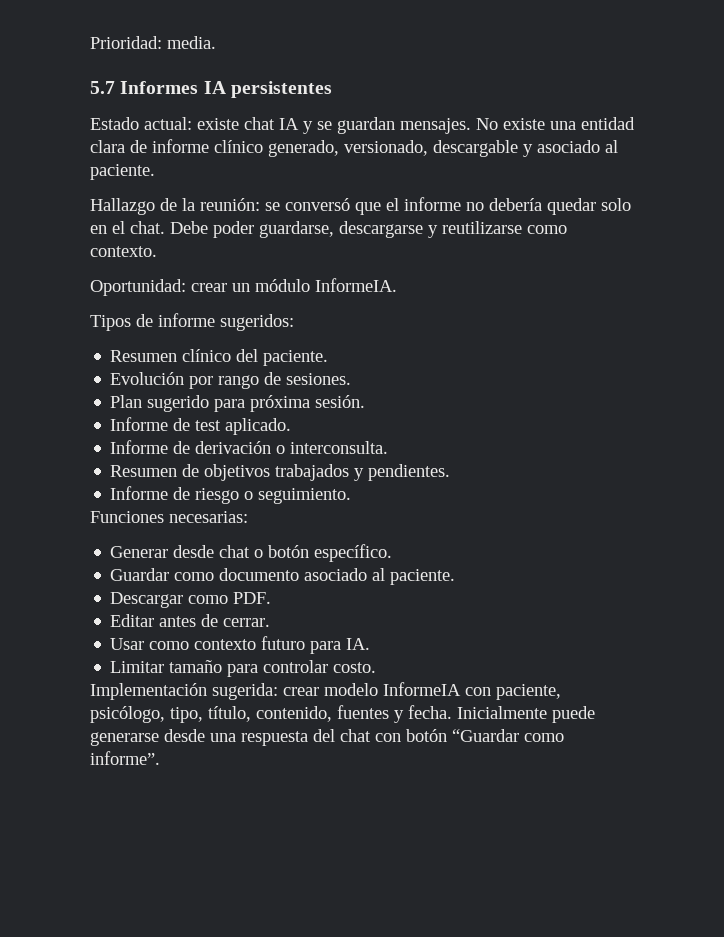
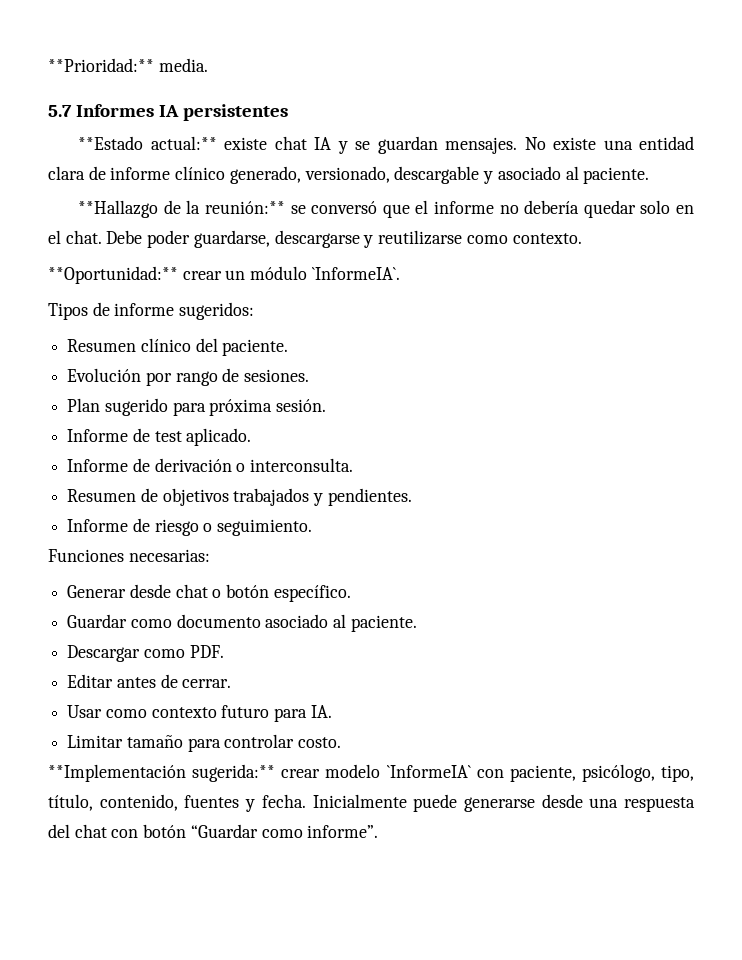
[90,36,162,49] Prioridad: -> [48,58,154,72] **Prioridad:**
[90,117,192,130] Estado actual: -> [78,136,217,150] **Estado actual:**
[90,198,155,215] Hallazgo -> [78,200,159,218] **Hallazgo
[200,198,260,211] reunión: -> [204,201,285,214] reunión:**
[90,279,186,296] Oportunidad: -> [48,266,178,284] **Oportunidad:**
[315,278,397,292] InformeIA. -> [311,267,400,280] `InformeIA`.
[90,683,278,700] Implementación sugerida: -> [48,764,276,782] **Implementación sugerida:**
[383,682,461,696] InformeIA -> [386,765,471,778] `InformeIA`

